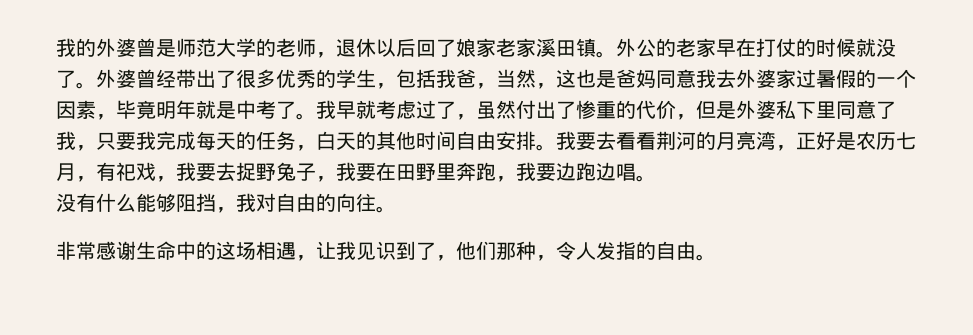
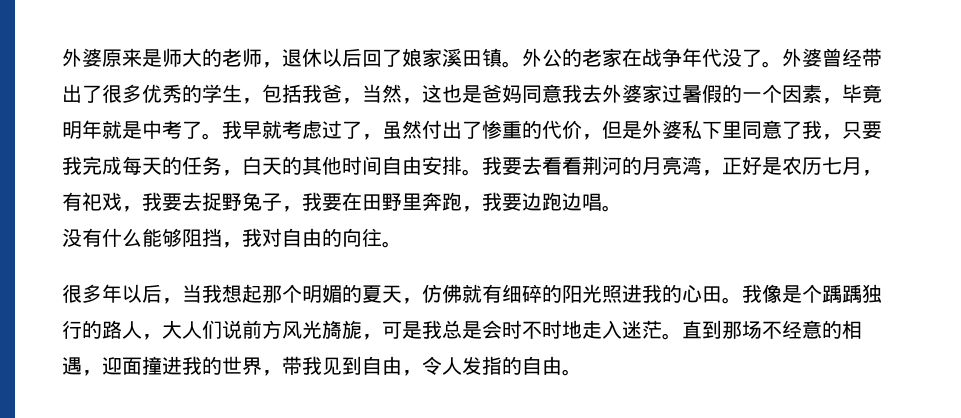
[56,38,256,57] 我的外婆曾是师范大学 -> [62,48,202,67] 外婆原来是师大
[496,38,536,57] 老家 -> (442, 57) none
[716,38,876,57] 早在打仗的时候就 -> [622,48,722,67] 在战争年代
[56,241,536,261] 非常感谢生命中的这场相遇，让我见识到了，他们那种 -> [62,284,882,304] [62,320,862,340] [62,356,402,376] 很多年以后，当我想起那个明媚的夏天，仿佛就有细碎的阳光照进我的心田。我像是个踽踽独行的路人，大人们说前方风光旖旎，可是我总是会时不时地走入迷茫。直到那场不经意的相遇，迎面撞进我的世界，带我见到自由

